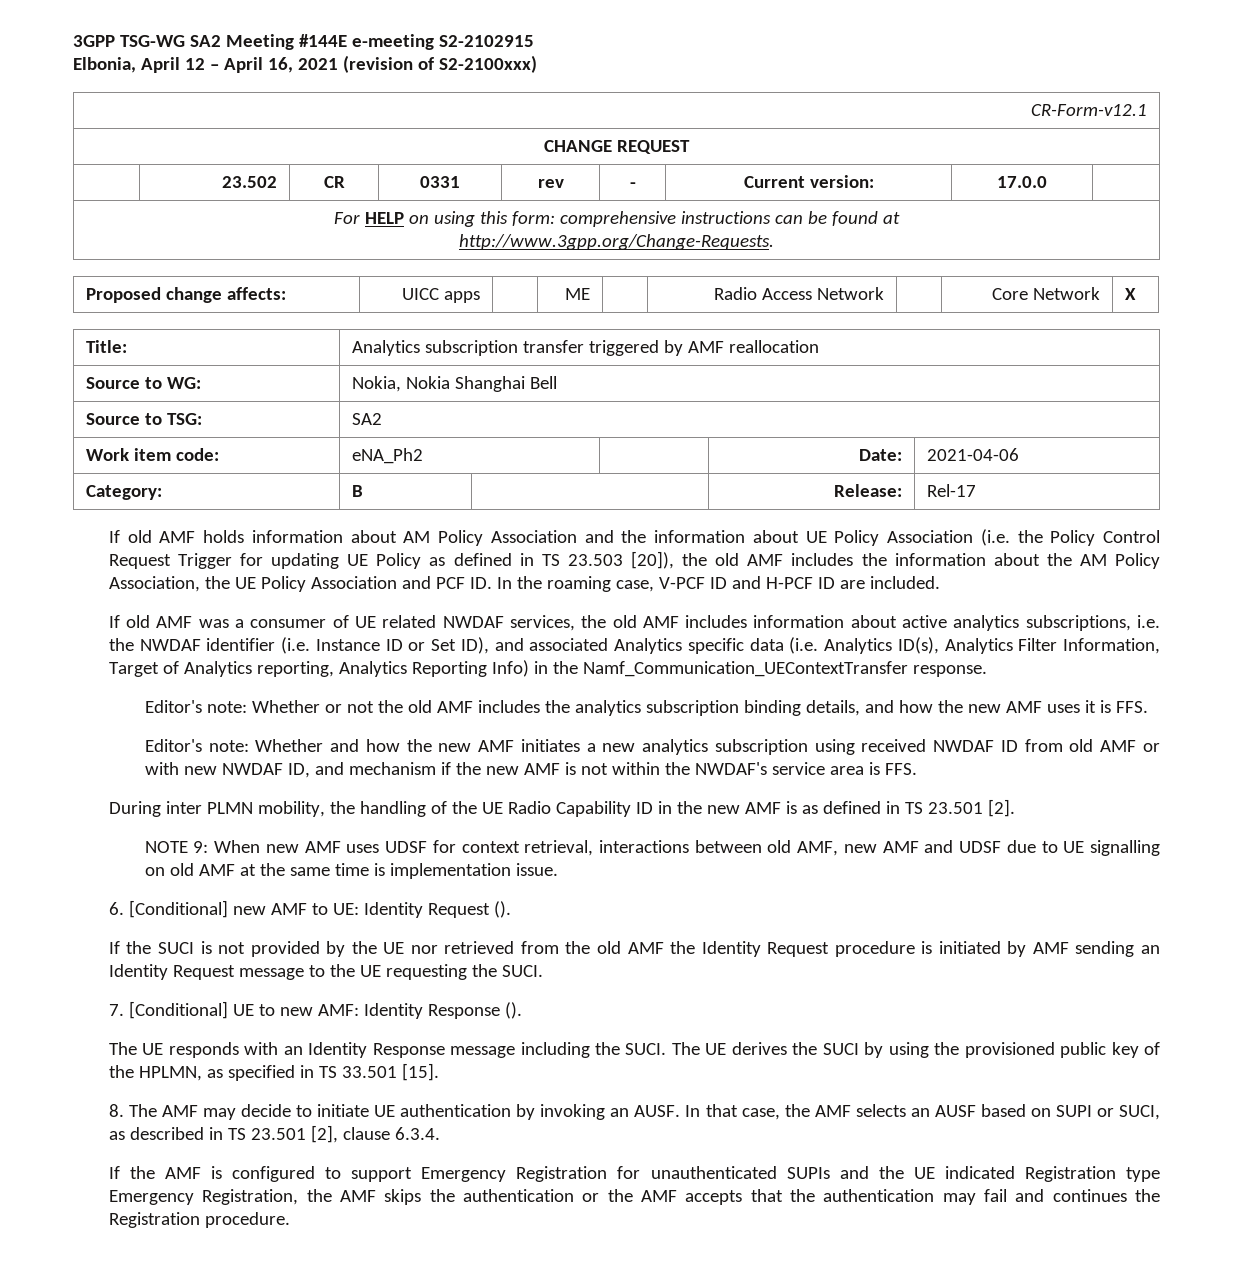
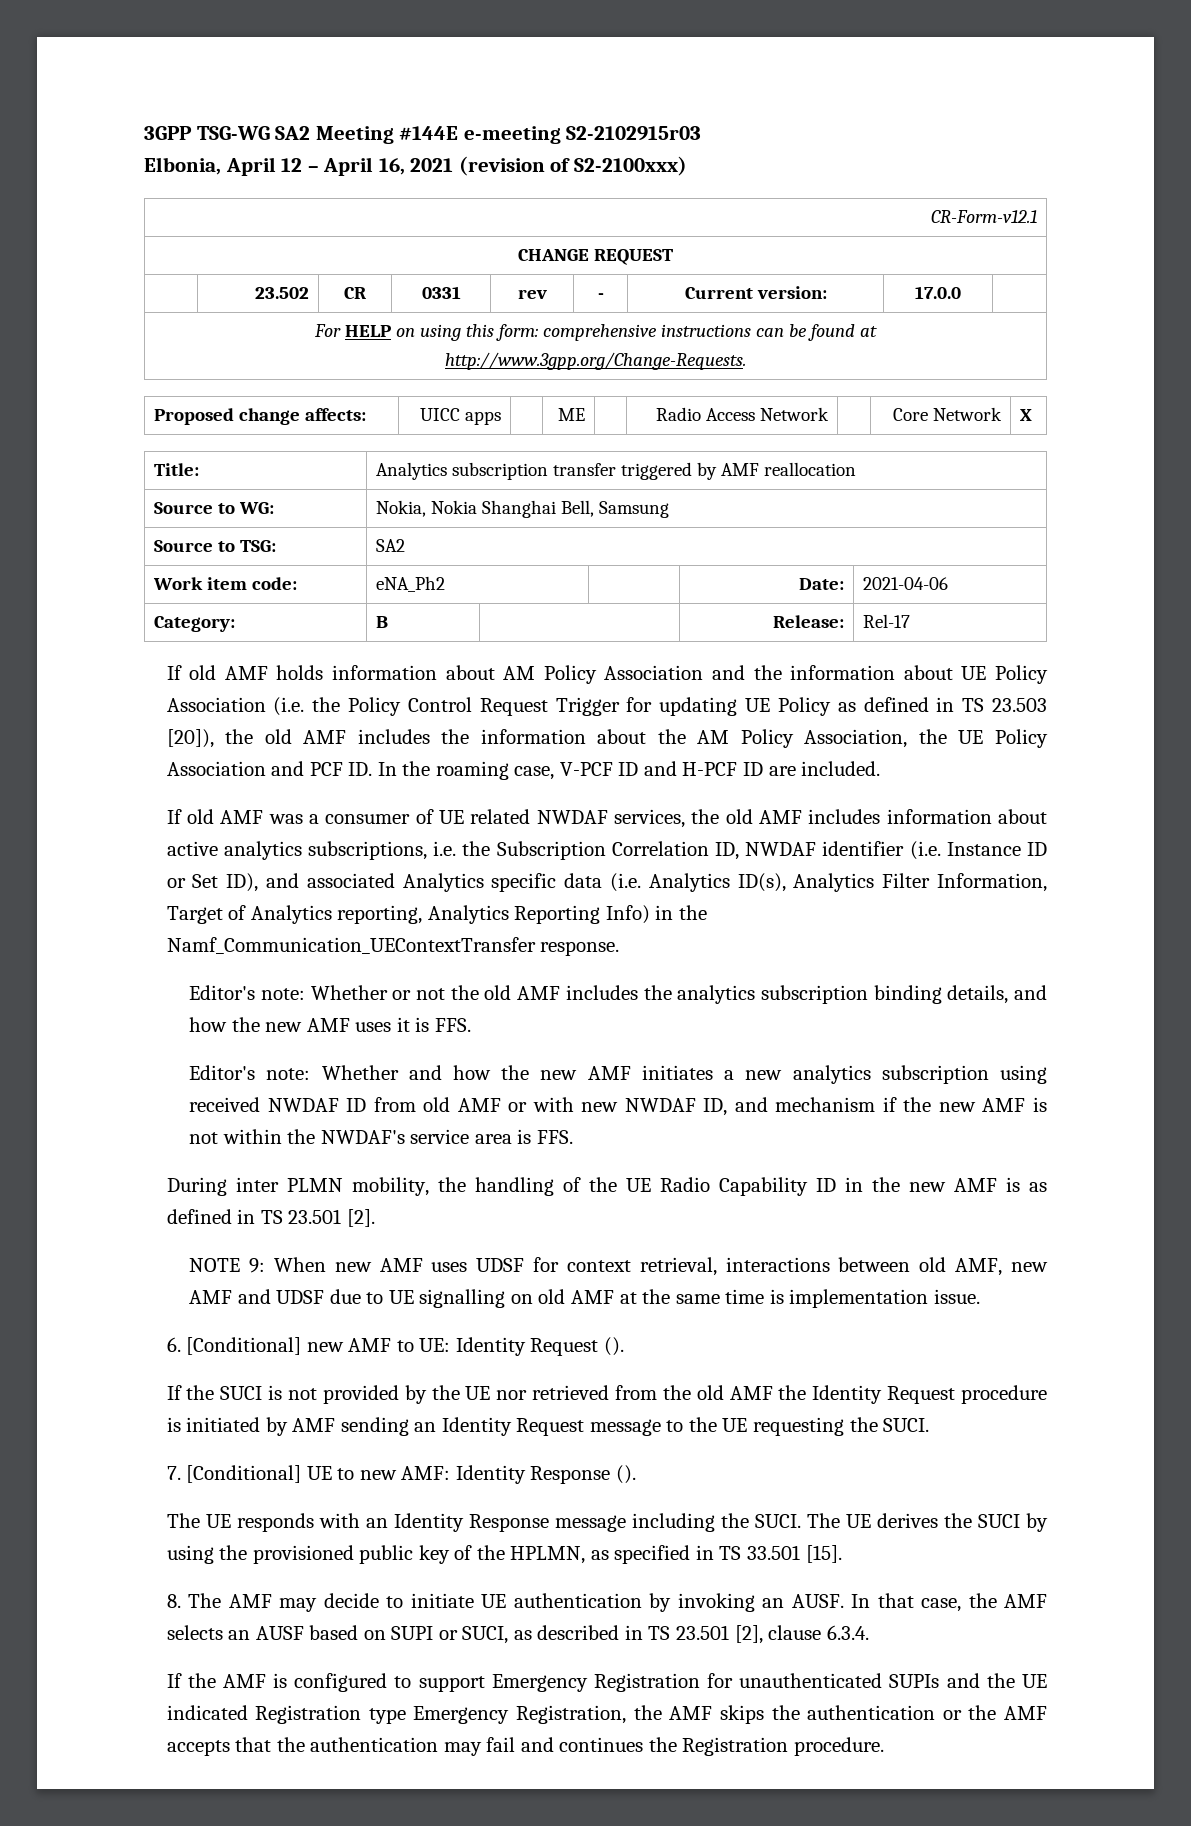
[438,35,534,47] S2-2102915 -> [566,126,702,141] S2-2102915r03
[530,376,558,389] Bell -> [560,500,669,518] Bell, Samsung
(134, 644) none -> [496,841,739,860] Subscription Correlation ID,

